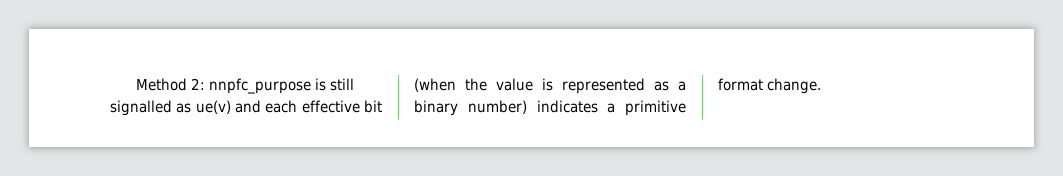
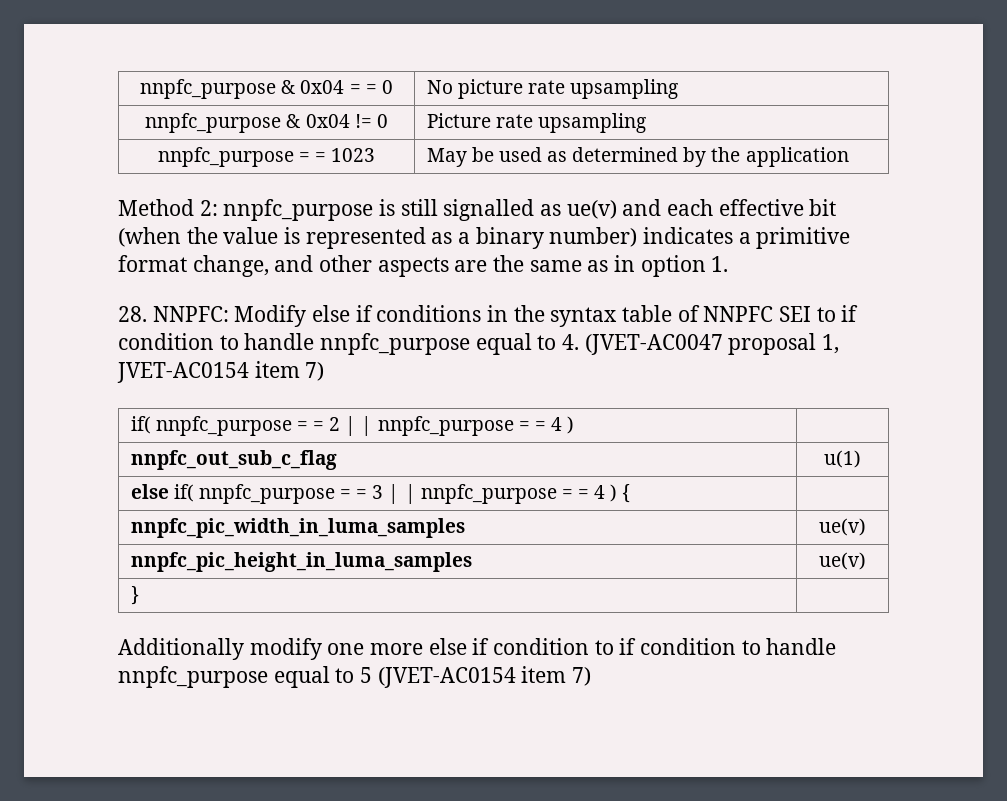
(135, 84) none -> [140,79,393,99] [426,79,679,99] [145,113,388,133] [426,113,646,133] [157,147,376,167] [426,147,849,167] nnpfc_purpose & 0x04 = = 0 | No picture rate upsampling // nnpfc_purpose & 0x04 != 0 | Picture rate upsampling // nnpfc_purpose = = 1023 | May be used as determined by the application //
[767,78,822,94] change. -> [192,255,729,277] [118,305,859,327] [118,333,840,355] [117,361,325,383] [130,416,575,436] [130,450,337,470] [824,450,861,468] [130,484,631,504] [130,518,465,538] [819,518,866,536] [130,552,472,572] [819,552,866,570] [130,586,139,605] [118,638,837,660] [118,666,592,688] change, and other aspects are the same as in option 1. // 28. NNPFC: Modify else if conditions in the syntax table of NNPFC SEI to if condition to handle nnpfc_purpose equal to 4. (JVET-AC0047 proposal 1, JVET-AC0154 item 7) // if( nnpfc_purpose = = 2 | | nnpfc_purpose = = 4 ) | // nnpfc_out_sub_c_flag | u(1) // else if( nnpfc_purpose = = 3 | | nnpfc_purpose = = 4 ) { | // nnpfc_pic_width_in_luma_samples | ue(v) // nnpfc_pic_height_in_luma_samples | ue(v) // } | // Additionally modify one more else if condition to if condition to handle nnpfc_purpose equal to 5 (JVET-AC0154 item 7)

